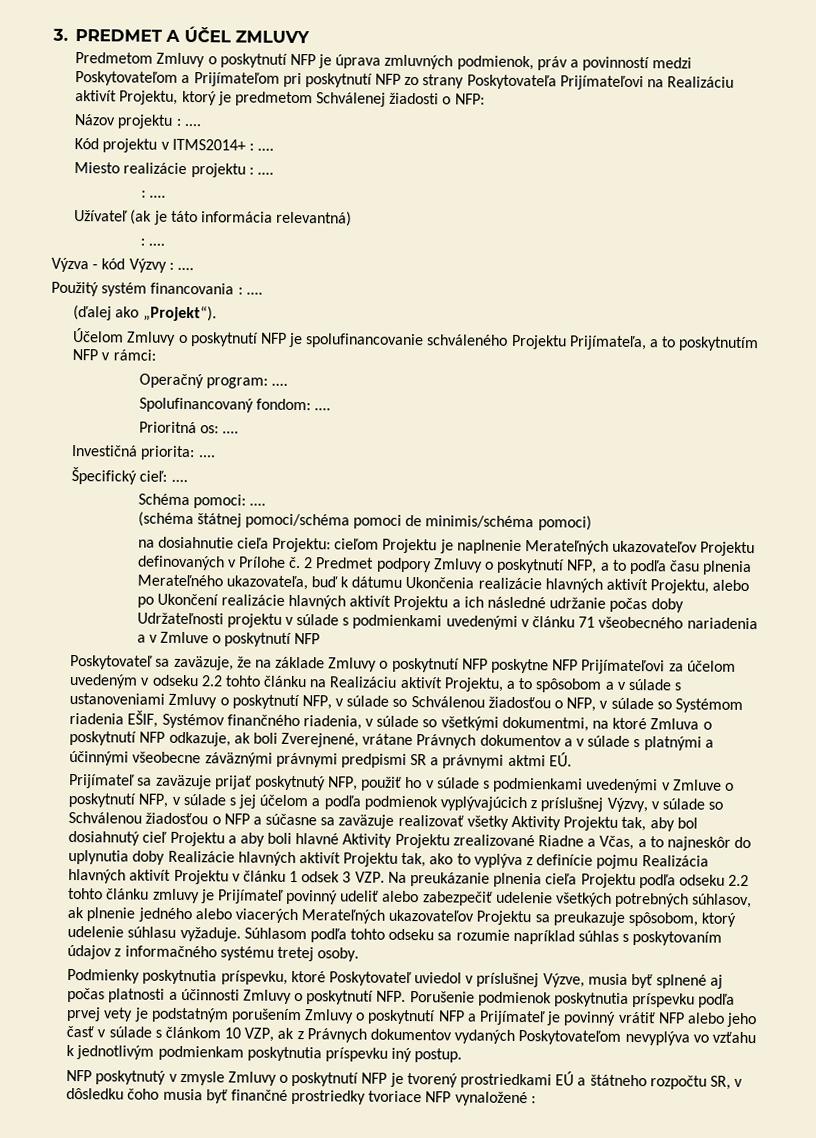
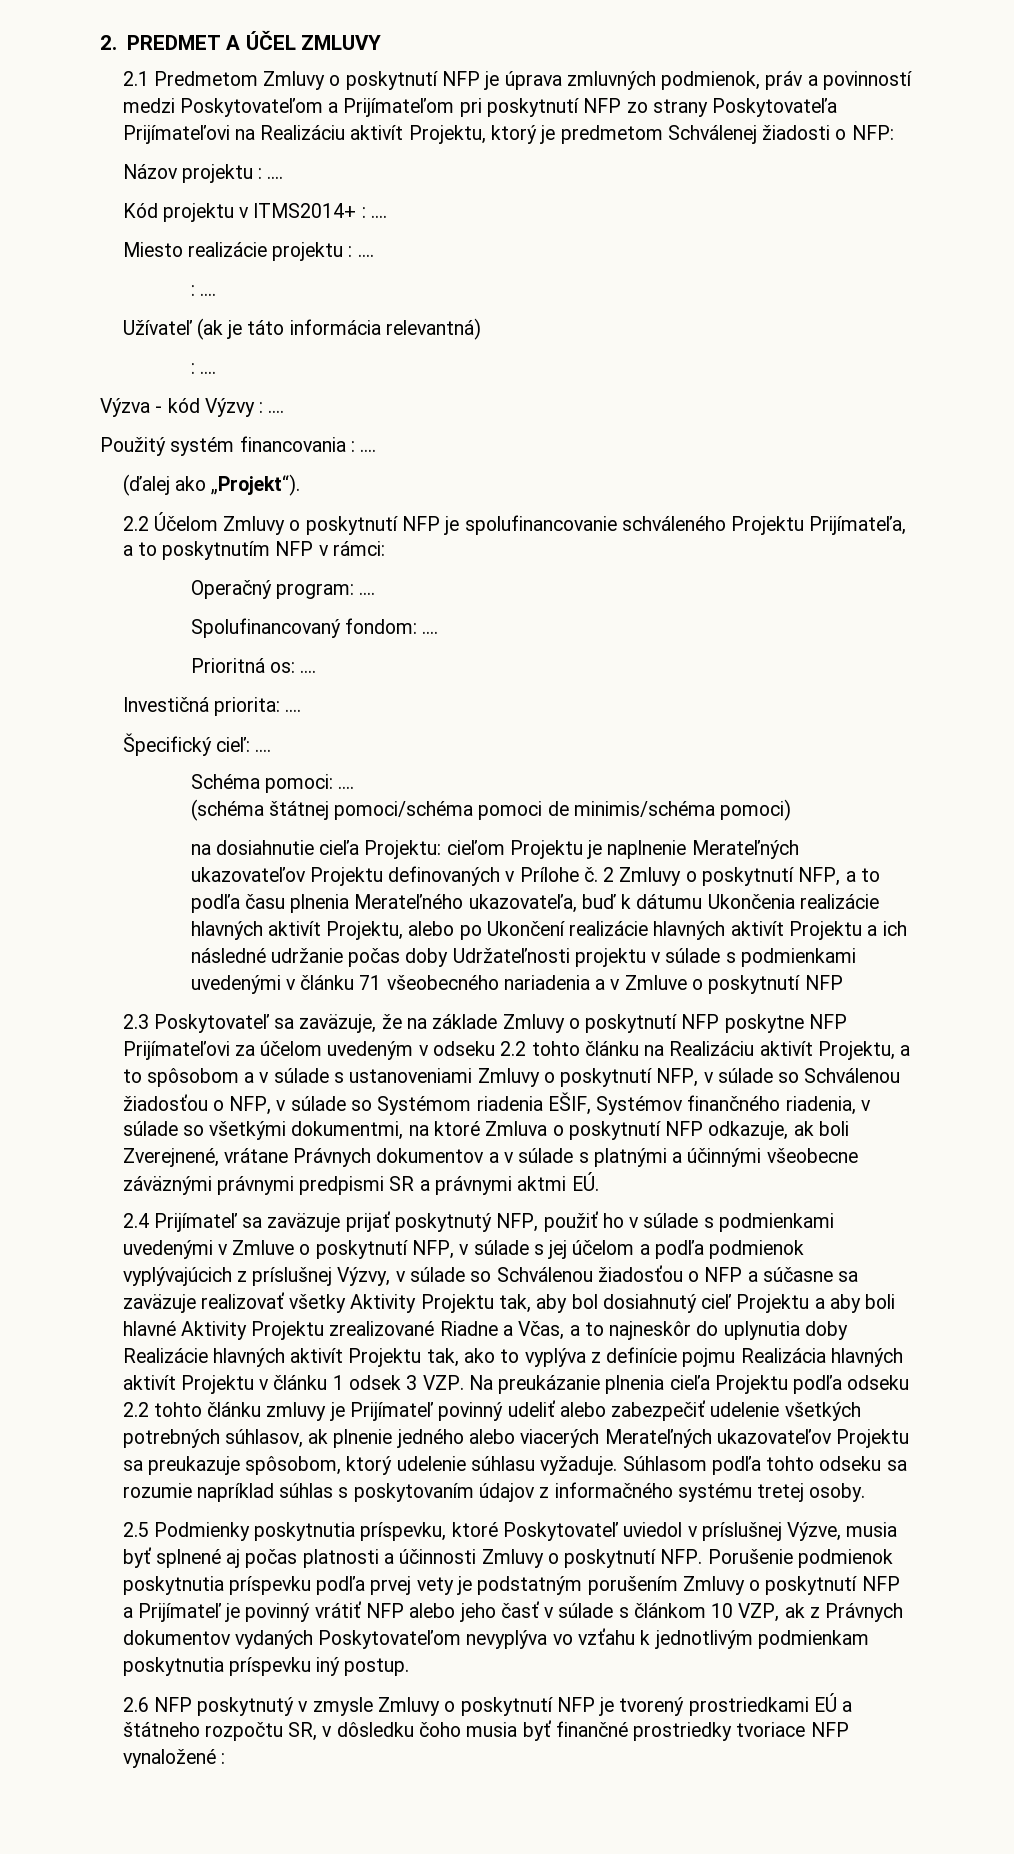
[52,28,68,41] 3. -> [100,35,117,50] 2.
(311, 37) none -> [122,71,149,86] 2.1
(217, 313) none -> [122,516,149,531] 2.2
[316,557,432,573] Predmet podpory -> (615, 874) none
(321, 638) none -> [122,1014,149,1029] 2.3
(572, 759) none -> [122,1213,149,1228] 2.4
(360, 954) none -> [122,1522,149,1537] 2.5
(463, 1055) none -> [122,1697,149,1712] 2.6

